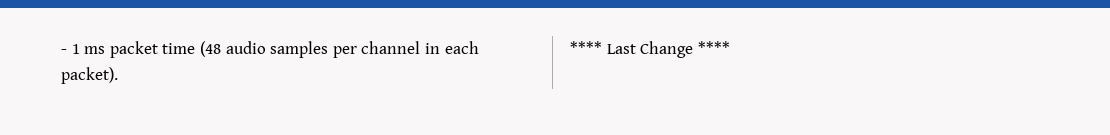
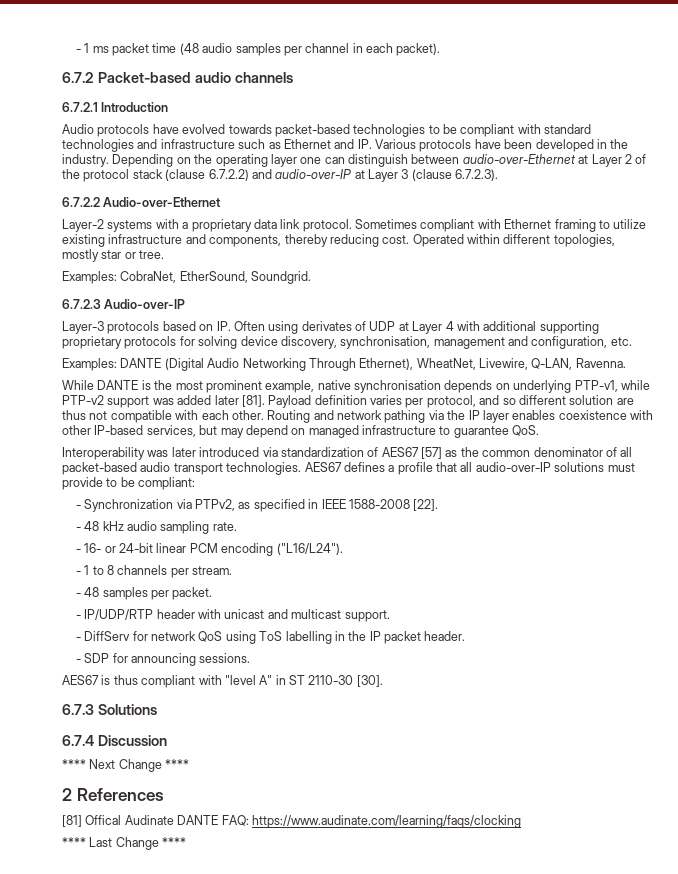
(119, 75) none -> [62,72,293,83] [62,102,169,112] [62,124,592,137] [62,139,629,152] [62,154,647,167] [62,169,499,182] [62,197,222,207] [62,219,647,232] [62,234,615,247] [62,249,165,262] [62,271,312,284] [62,299,186,309] [62,321,599,334] [62,336,632,349] [62,358,626,371] [62,380,650,393] [62,395,634,408] [62,410,653,423] [62,425,540,438] [62,447,633,460] [62,462,635,475] [62,477,196,490] [75,499,439,512] [75,521,237,534] [75,543,343,556] [75,565,233,578] [75,587,213,600] [75,609,390,622] [75,631,466,644] [75,653,251,666] [62,675,383,688] [62,704,157,715] [62,735,167,746] [62,759,190,772] [62,788,164,801] [62,815,521,828] // 6.7.2 Packet-based audio channels // 6.7.2.1 Introduction // Audio protocols have evolved towards packet-based technologies to be compliant with standard technologies and infrastructure such as Ethernet and IP. Various protocols have been developed in the industry. Depending on the operating layer one can distinguish between audio-over-Ethernet at Layer 2 of the protocol stack (clause 6.7.2.2) and audio-over-IP at Layer 3 (clause 6.7.2.3). // 6.7.2.2 Audio-over-Ethernet // Layer-2 systems with a proprietary data link protocol. Sometimes compliant with Ethernet framing to utilize existing infrastructure and components, thereby reducing cost. Operated within different topologies, mostly star or tree. // Examples: CobraNet, EtherSound, Soundgrid. // 6.7.2.3 Audio-over-IP // Layer-3 protocols based on IP. Often using derivates of UDP at Layer 4 with additional supporting proprietary protocols for solving device discovery, synchronisation, management and configuration, etc. // Examples: DANTE (Digital Audio Networking Through Ethernet), WheatNet, Livewire, Q-LAN, Ravenna. // While DANTE is the most prominent example, native synchronisation depends on underlying PTP-v1, while PTP-v2 support was added later [81]. Payload definition varies per protocol, and so different solution are thus not compatible with each other. Routing and network pathing via the IP layer enables coexistence with other IP-based services, but may depend on managed infrastructure to guarantee QoS. // Interoperability was later introduced via standardization of AES67 [57] as the common denominator of all packet-based audio transport technologies. AES67 defines a profile that all audio-over-IP solutions must provide to be compliant: // - Synchronization via PTPv2, as specified in IEEE 1588-2008 [22]. // - 48 kHz audio sampling rate. // - 16- or 24-bit linear PCM encoding ("L16/L24"). // - 1 to 8 channels per stream. // - 48 samples per packet. // - IP/UDP/RTP header with unicast and multicast support. // - DiffServ for network QoS using ToS labelling in the IP packet header. // - SDP for announcing sessions. // AES67 is thus compliant with "level A" in ST 2110-30 [30]. // 6.7.3 Solutions // 6.7.4 Discussion // **** Next Change **** // 2 References // [81] Offical Audinate DANTE FAQ: https://www.audinate.com/learning/faqs/clocking

